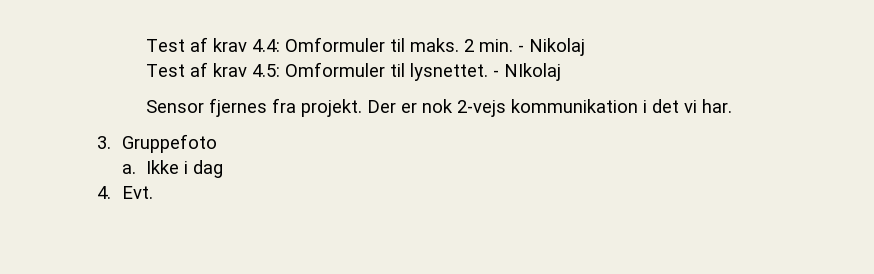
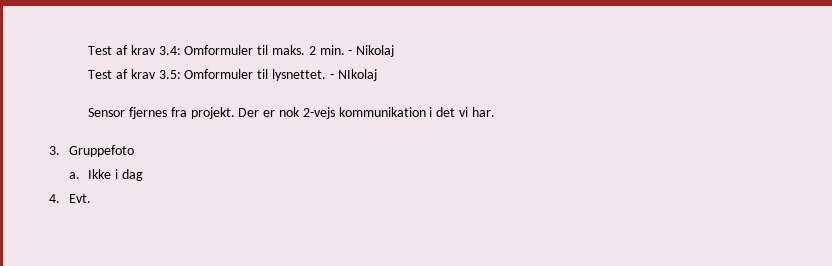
[146,37,281,52] Test af krav 4.4: -> [88,45,181,55] Test af krav 3.4:
[252,64,281,77] 4.5: -> [158,70,181,79] 3.5:

